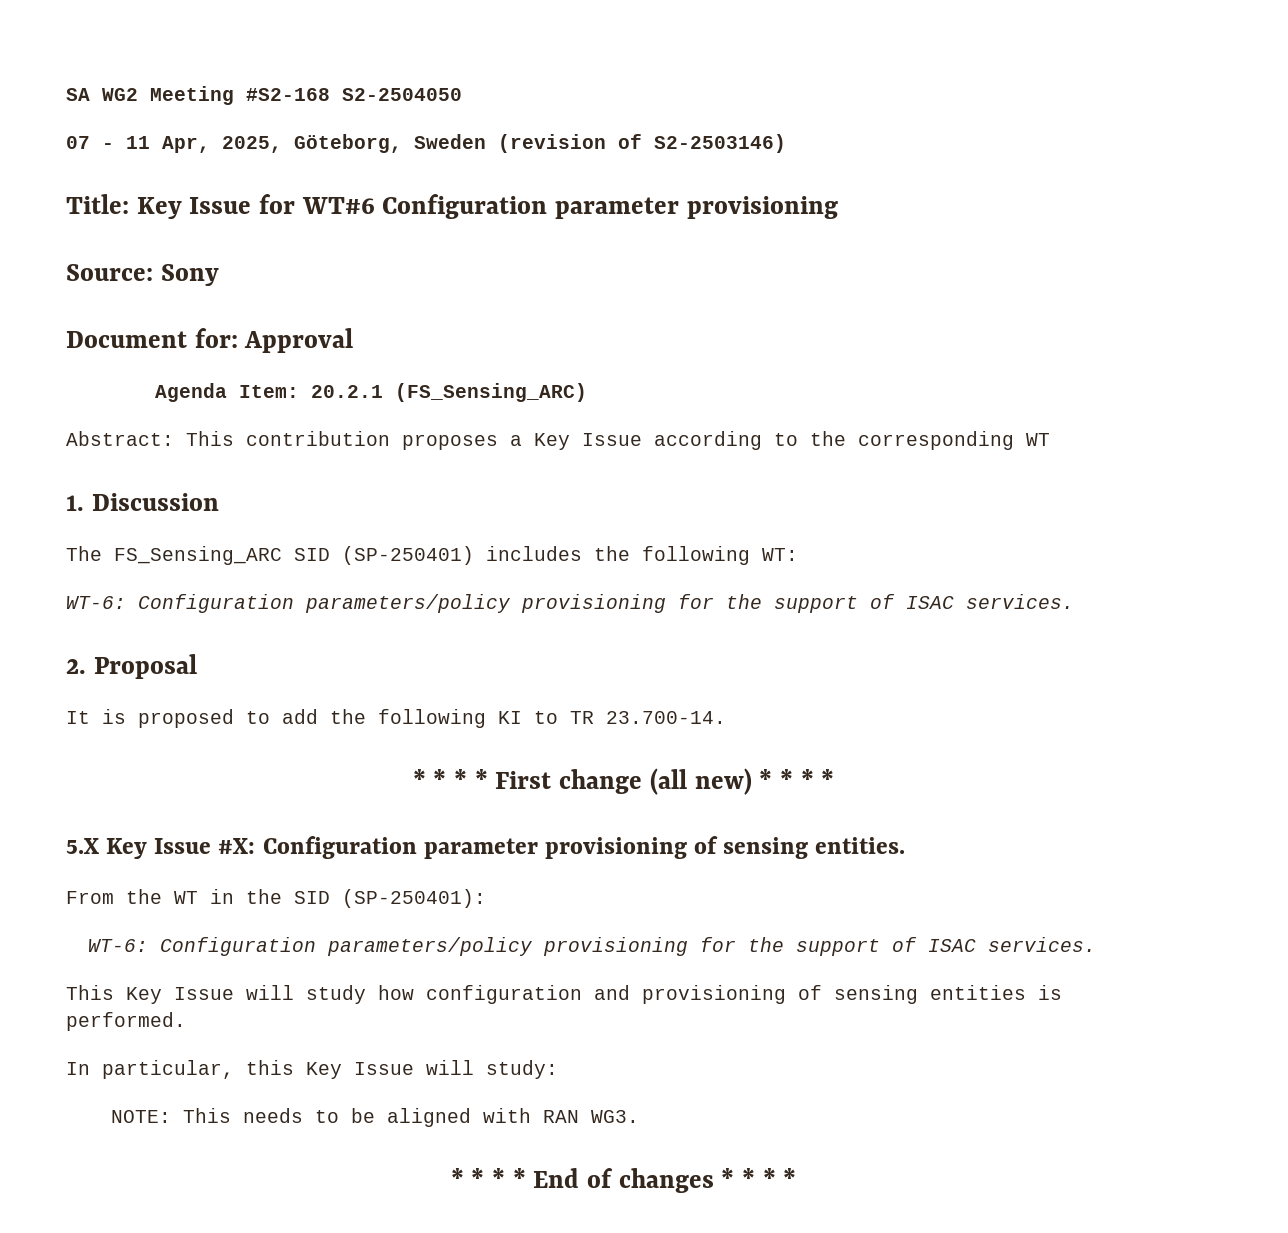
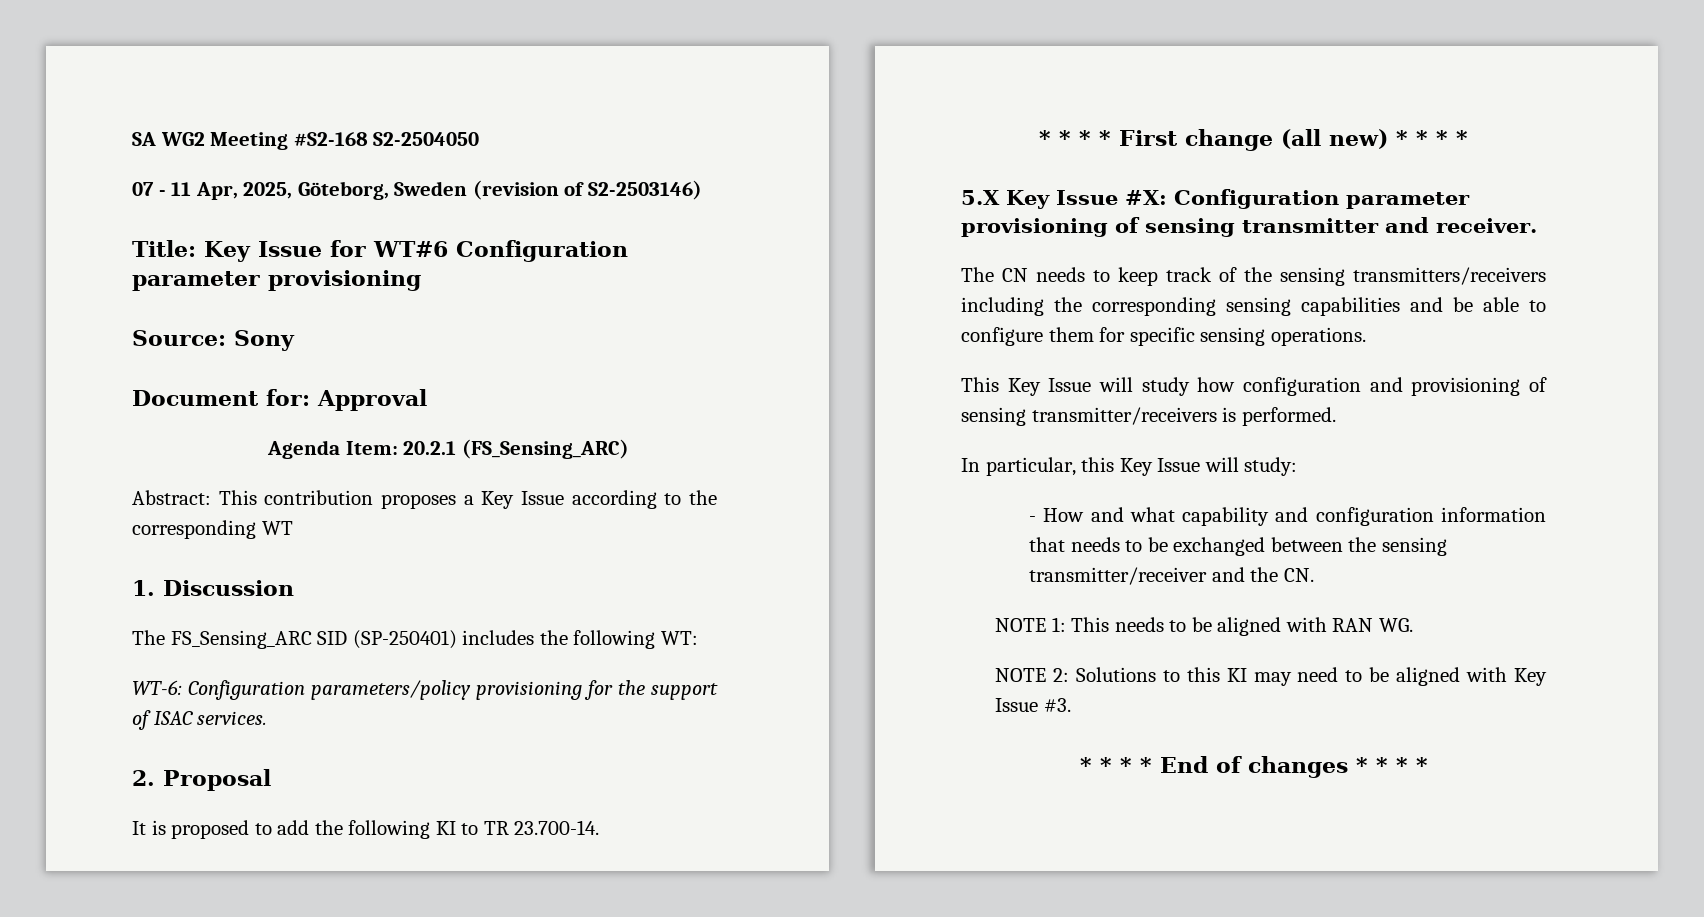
[815,837,906,854] [66,889,486,908] [88,937,1097,956] entities. // From the WT in the SID (SP-250401): // WT-6: Configuration parameters/policy provisioning for the support of ISAC services. -> [1242,217,1537,233] [961,267,1546,286] [961,297,1546,316] [961,327,1366,346] transmitter and receiver. // The CN needs to keep track of the sensing transmitters/receivers including the corresponding sensing capabilities and be able to configure them for specific sensing operations.
[930,985,1026,1000] entities -> [1031,407,1217,425] transmitter/receivers
[110,1110,171,1123] NOTE: -> [1029,507,1546,526] [1029,537,1447,556] [1029,567,1314,585] [995,617,1066,632] - How and what capability and configuration information that needs to be exchanged between the sensing transmitter/receiver and the CN. // NOTE 1:
[590,1110,639,1123] WG3. -> [1378,618,1413,632] [995,667,1547,686] [995,698,1071,712] WG. // NOTE 2: Solutions to this KI may need to be aligned with Key Issue #3.

